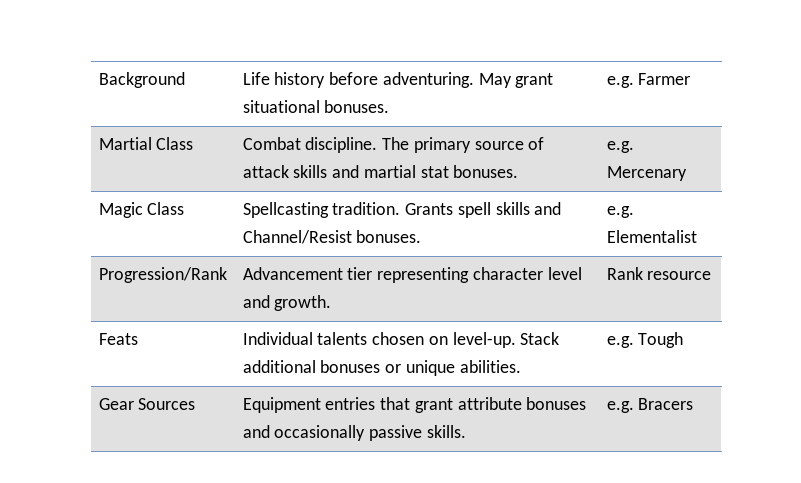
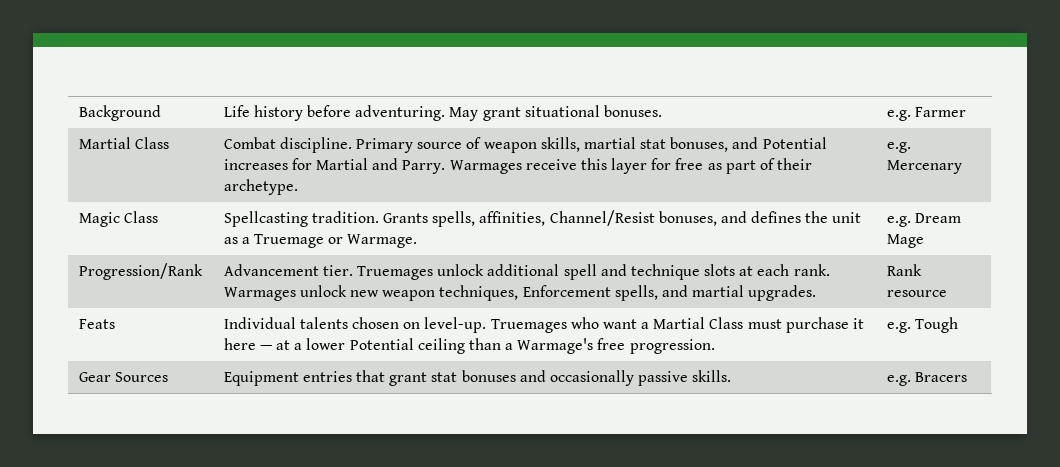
[382,137,545,153] [242,165,519,178] The primary source of attack skills and martial stat bonuses. -> [355,137,827,153] [223,158,813,174] [223,179,298,195] Primary source of weapon skills, martial stat bonuses, and Potential increases for Martial and Parry. Warmages receive this layer for free as part of their archetype.
[457,202,562,218] [242,230,422,244] [606,206,634,218] [606,230,697,243] spell skills and Channel/Resist bonuses. | e.g. Elementalist -> [432,210,862,227] [223,234,418,248] [886,213,961,227] [886,234,924,248] spells, affinities, Channel/Resist bonuses, and defines the unit as a Truemage or Warmage. | e.g. Dream Mage
[347,267,582,283] [242,295,332,311] tier representing character level and growth. -> [322,264,830,280] [223,285,817,301] tier. Truemages unlock additional spell and technique slots at each rank. Warmages unlock new weapon techniques, Enforcement spells, and martial upgrades.
[520,332,560,345] [242,360,521,376] Stack additional bonuses or unique abilities. -> [490,317,865,333] [223,338,715,354] Truemages who want a Martial Class must purchase it here — at a lower Potential ceiling than a Warmage's free progression.
[457,397,522,410] attribute -> [431,372,458,382] stat

